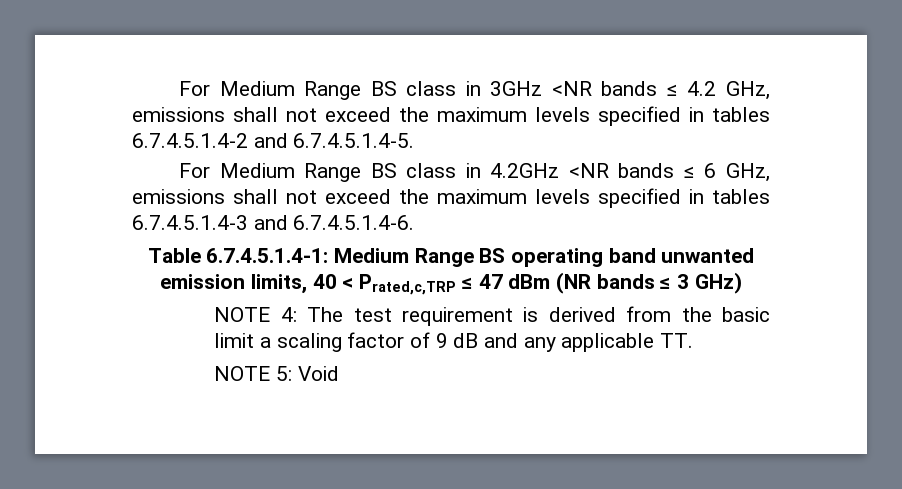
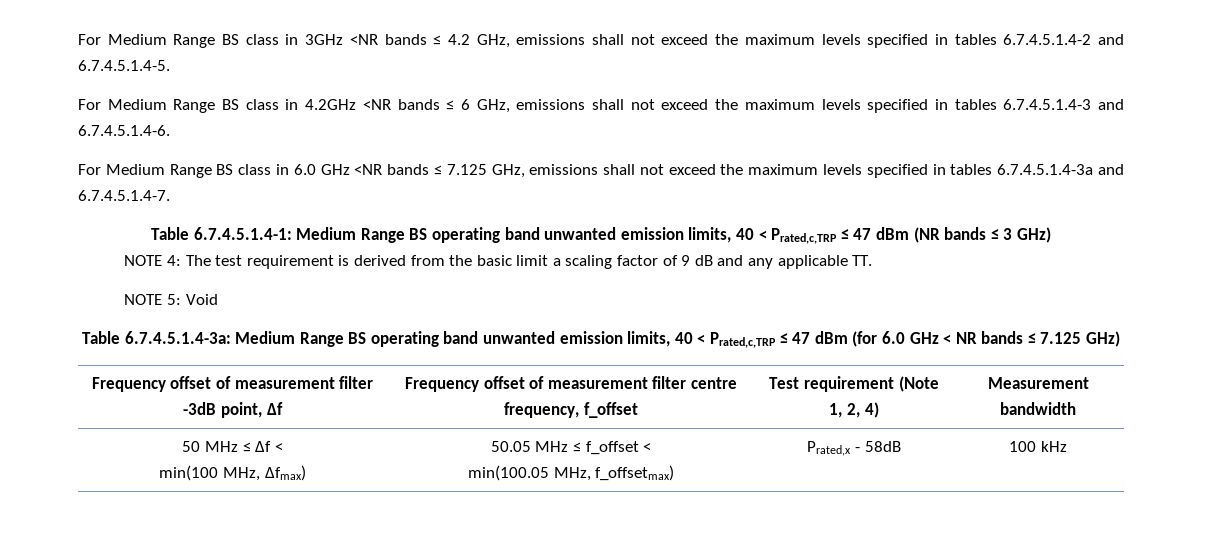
(415, 222) none -> [78,164,1124,178] [78,190,170,201] // For Medium Range BS class in 6.0 GHz <NR bands ≤ 7.125 GHz, emissions shall not exceed the maximum levels specified in tables 6.7.4.5.1.4-3a and 6.7.4.5.1.4-7.
(339, 373) none -> [81,331,1121,348] [91,376,374,392] [183,402,283,418] [405,376,737,392] [504,402,638,418] [769,376,939,392] [829,402,879,418] [987,377,1089,389] [1000,402,1076,415] [182,441,283,452] [159,465,306,481] [490,441,652,455] [467,465,675,481] [807,441,901,456] [1009,441,1067,452] // Table 6.7.4.5.1.4-3a: Medium Range BS operating band unwanted emission limits, 40 < Prated,c,TRP ≤ 47 dBm (for 6.0 GHz < NR bands ≤ 7.125 GHz) // Frequency offset of measurement filter -3dB point, Δf | Frequency offset of measurement filter centre frequency, f_offset | Test requirement (Note 1, 2, 4) | Measurement bandwidth // 50 MHz ≤ Δf < // min(100 MHz, Δfmax) | 50.05 MHz ≤ f_offset < // min(100.05 MHz, f_offsetmax) | Prated,x - 58dB | 100 kHz

